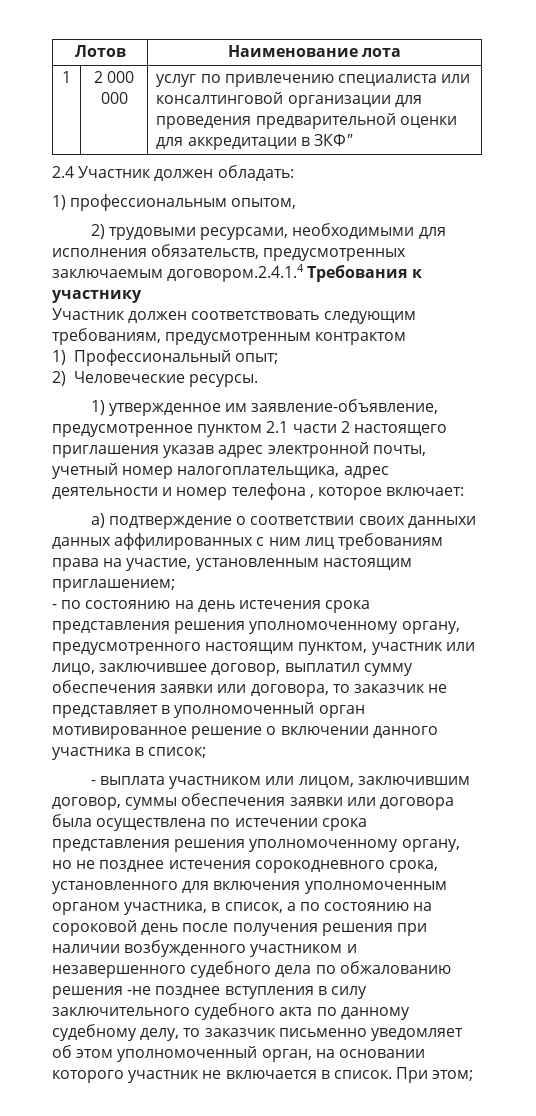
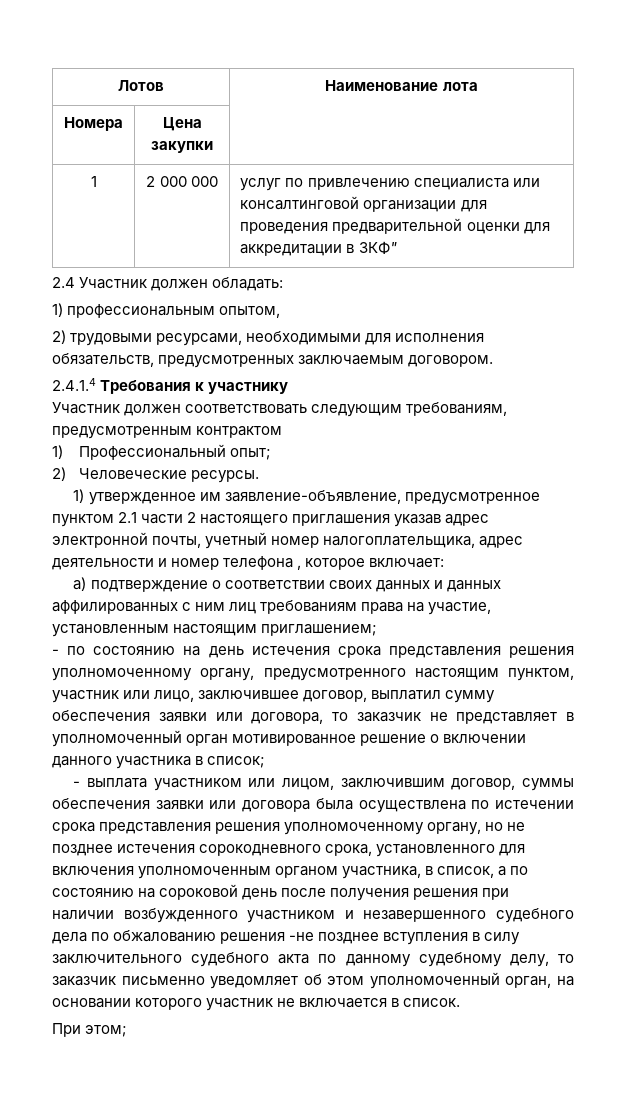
(402, 52) none -> [64,117,123,131] [162,117,202,131] [151,141,213,153] // Номера | Цена закупки |
[167,264,305,282] договором.2.4.1.4 -> [408,355,494,367] [52,378,96,391] договором. // 2.4.1.4
[407,516,476,528] данныхи -> [375,580,443,592] данных и
(392, 1074) none -> (461, 1002) //

